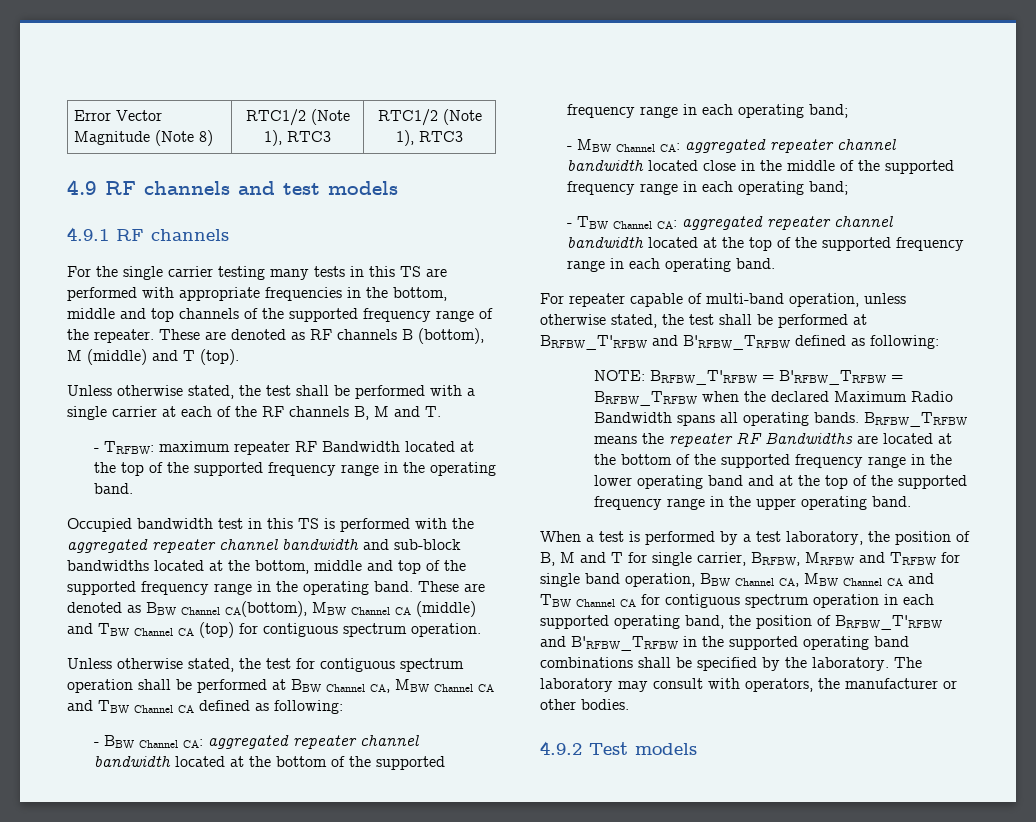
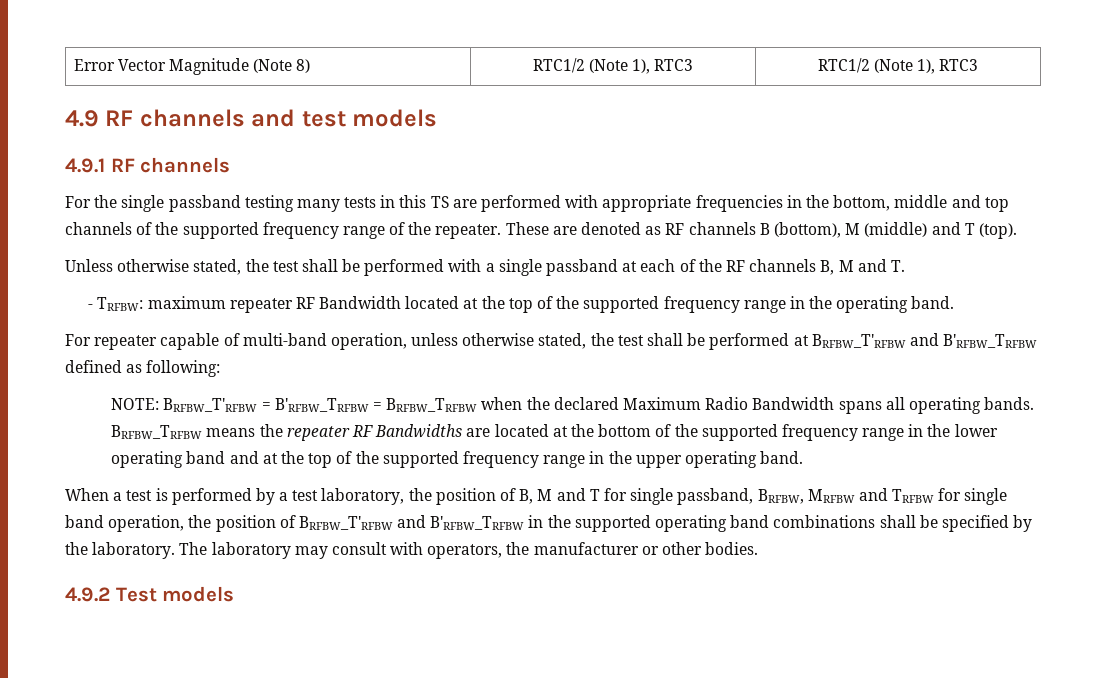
[168,266,213,277] carrier -> [168,195,241,212] passband
[112,406,157,417] carrier -> [546,259,619,276] passband
[67,518,474,532] [67,539,461,553] [67,560,466,574] [67,581,485,595] [67,601,476,617] [67,622,481,638] [67,658,464,672] [67,679,494,693] [67,700,343,714] [93,735,419,749] [93,756,445,770] [566,104,848,118] [566,139,896,153] [566,160,954,174] [566,181,848,195] [566,216,893,230] [566,237,964,251] [566,258,775,272] // Occupied bandwidth test in this TS is performed with the aggregated repeater channel bandwidth and sub-block bandwidths located at the bottom, middle and top of the supported frequency range in the operating band. These are denoted as BBW Channel CA(bottom), MBW Channel CA (middle) and TBW Channel CA (top) for contiguous spectrum operation. // Unless otherwise stated, the test for contiguous spectrum operation shall be performed at BBW Channel CA, MBW Channel CA and TBW Channel CA defined as following: // - BBW Channel CA: aggregated repeater channel bandwidth located at the bottom of the supported frequency range in each operating band; // - MBW Channel CA: aggregated repeater channel bandwidth located close in the middle of the supported frequency range in each operating band; // - TBW Channel CA: aggregated repeater channel bandwidth located at the top of the supported frequency range in each operating band. -> (955, 302) none
[697,552,746,566] carrier, -> [677,488,754,505] passband,
[700,573,934,587] [540,594,934,608] [540,615,724,629] BBW Channel CA, MBW Channel CA and TBW Channel CA for contiguous spectrum operation in each supported operating band, -> (185, 523) none

